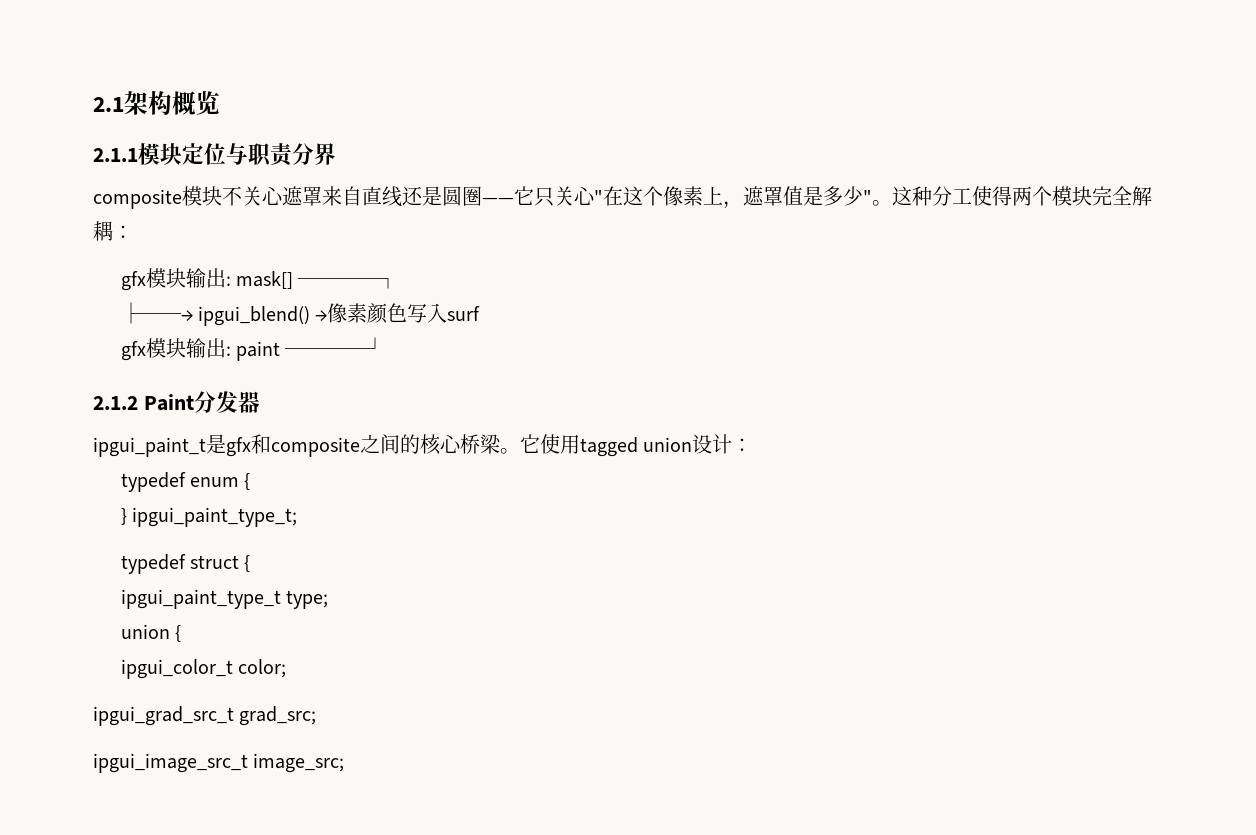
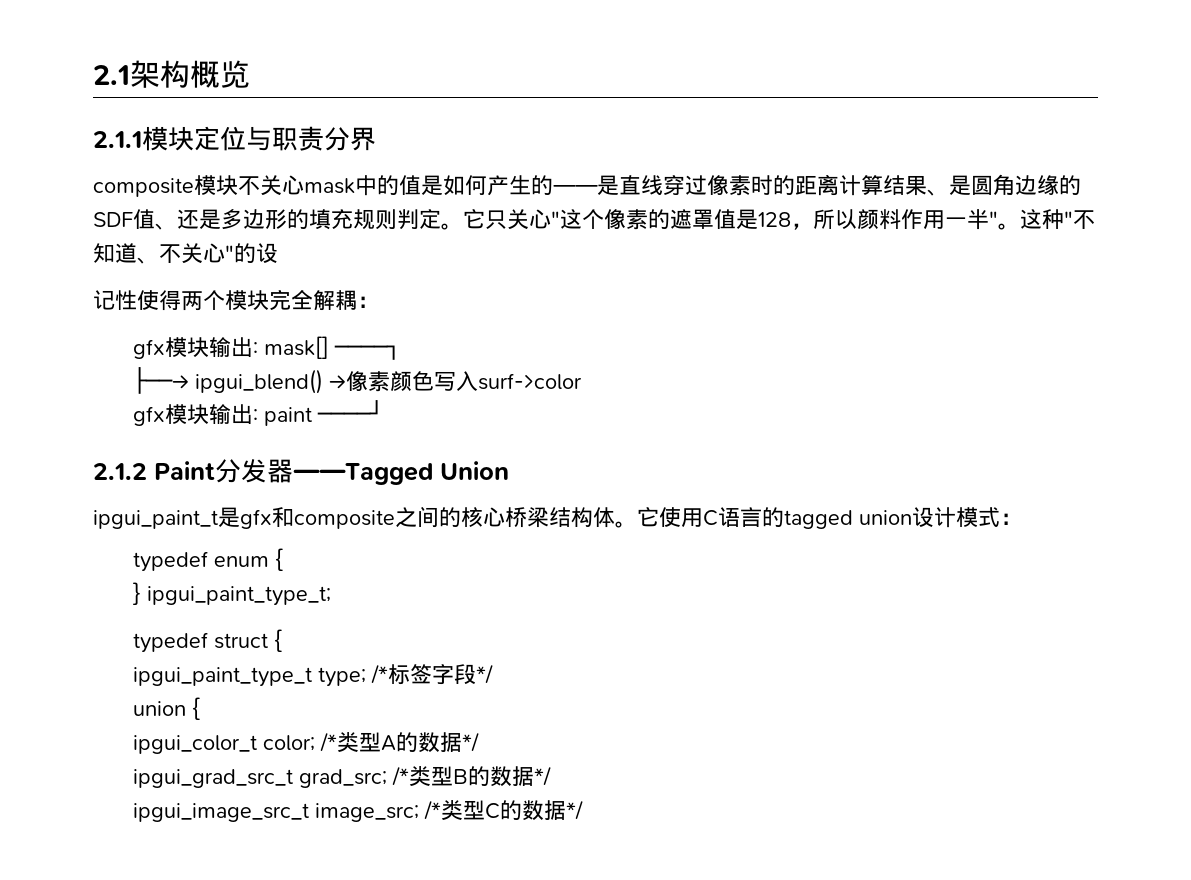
[282,186,514,207] 遮罩来自直线还是圆圈—— -> [304,174,1081,196] [93,209,463,230] mask中的值是如何产生的——是直线穿过像素时的距离计算结果、是圆角边缘的SDF值、还是多边形的填充规则判定。
[603,186,623,206] 在 -> (560, 219) none
[703,186,743,209] 上， -> [648,209,670,229] 的
[823,186,972,206] 多少"。这种分工 -> [758,209,1095,230] [93,243,278,264] [93,290,137,310] 128，所以颜料作用一半"。这种"不知道、不关心"的设 // 记性
[447,306,481,321] surf -> [478,373,583,390] surf->color
(260, 402) none -> [293,461,509,485] ——Tagged Union
(501, 444) none -> [549,507,615,528] 结构体
(580, 444) none -> [703,507,784,527] C语言的
(733, 444) none -> [956,507,1000,527] 模式
(329, 599) none -> [371,664,494,685] /*标签字段*/
[93,706,317,726] [93,753,345,773] // ipgui_grad_src_t grad_src; // ipgui_image_src_t image_src; -> [320,732,480,753] [133,766,552,788] [133,800,584,822] /*类型A的数据*/ // ipgui_grad_src_t grad_src; /*类型B的数据*/ // ipgui_image_src_t image_src; /*类型C的数据*/

